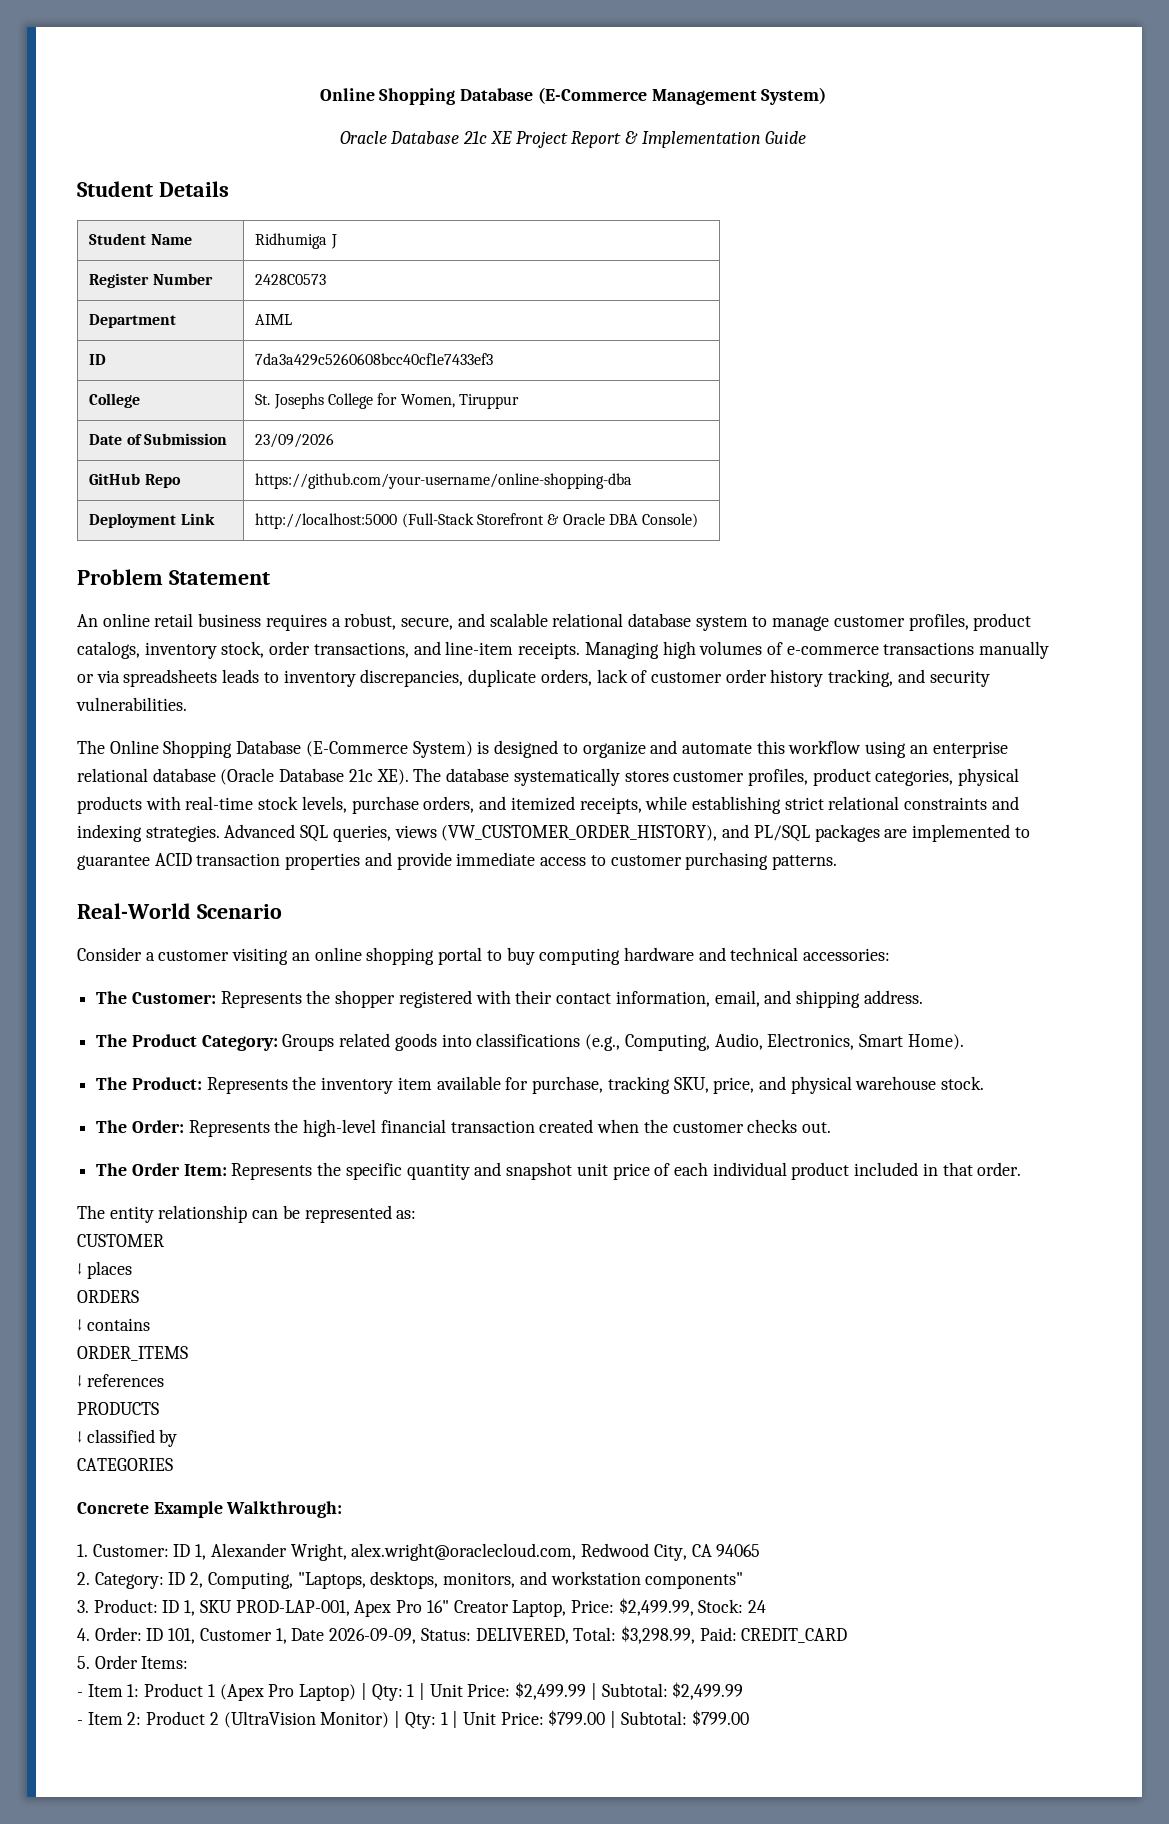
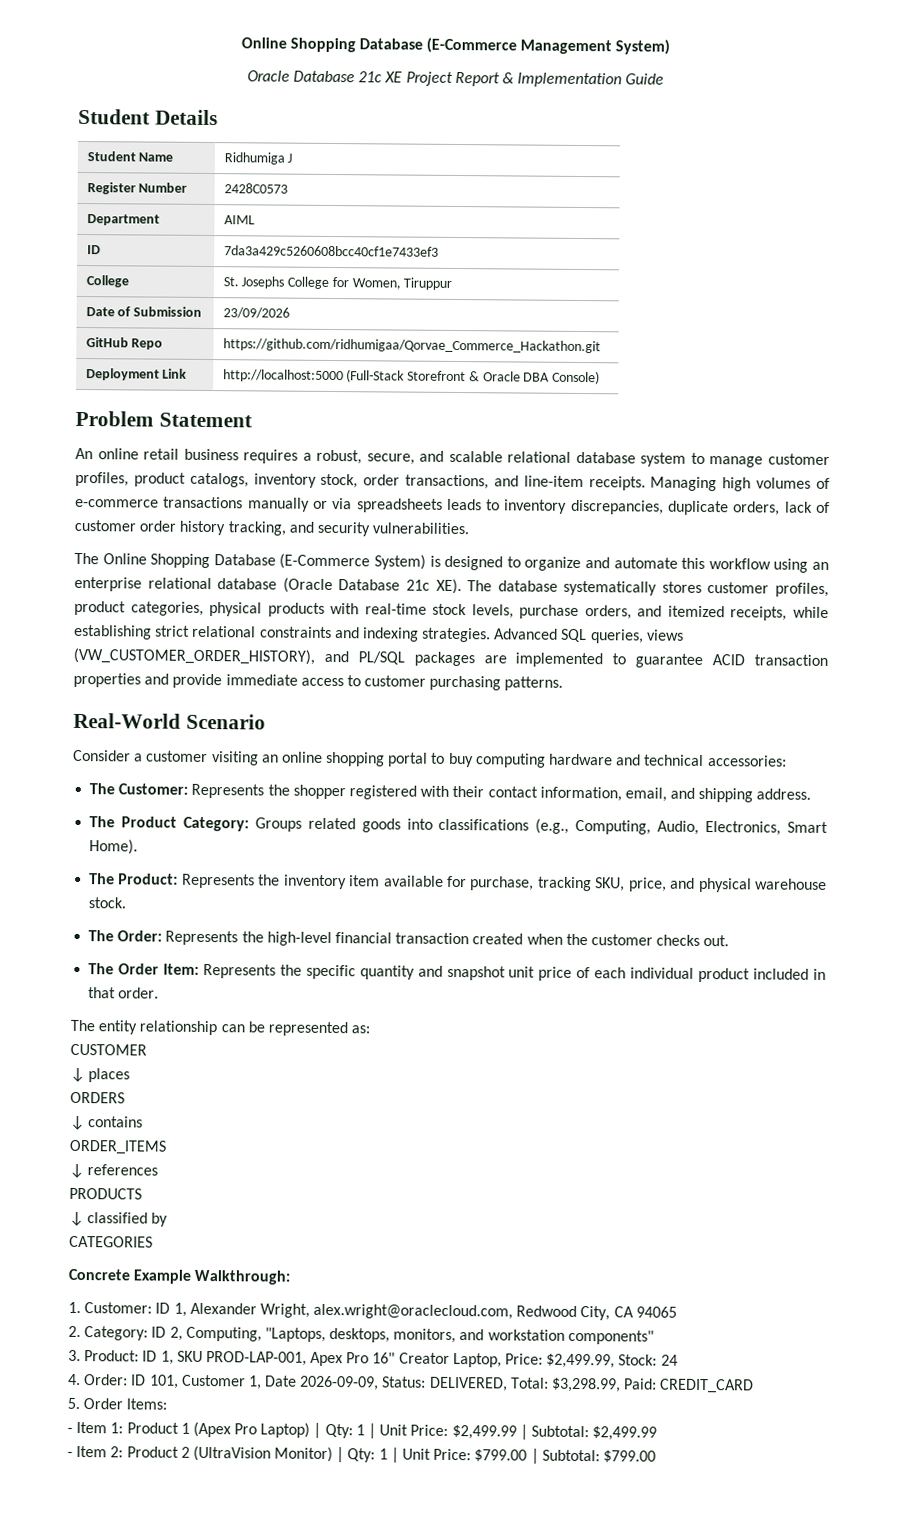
[255,473,633,489] https://github.com/your-username/online-shopping-dba -> [222,338,601,354] https://github.com/ridhumigaa/Qorvae_Commerce_Hackathon.git

